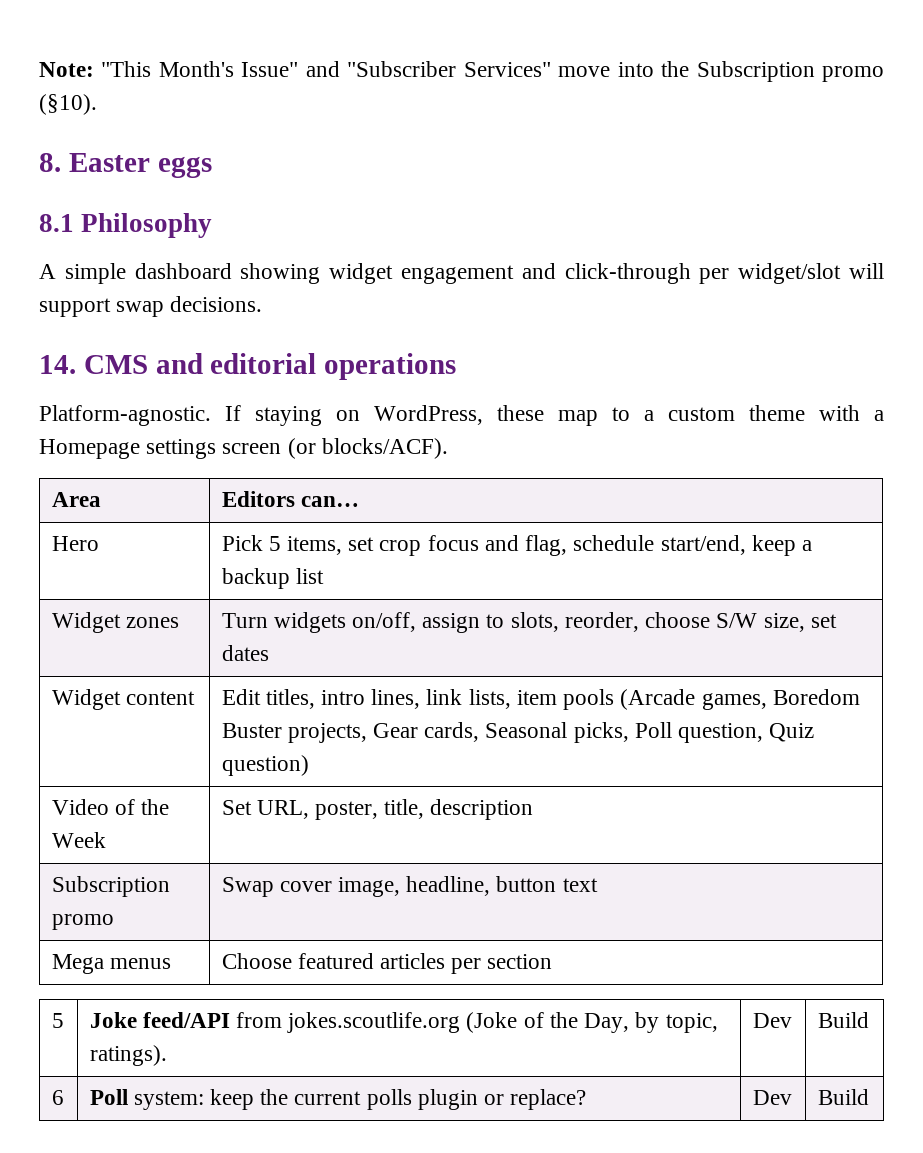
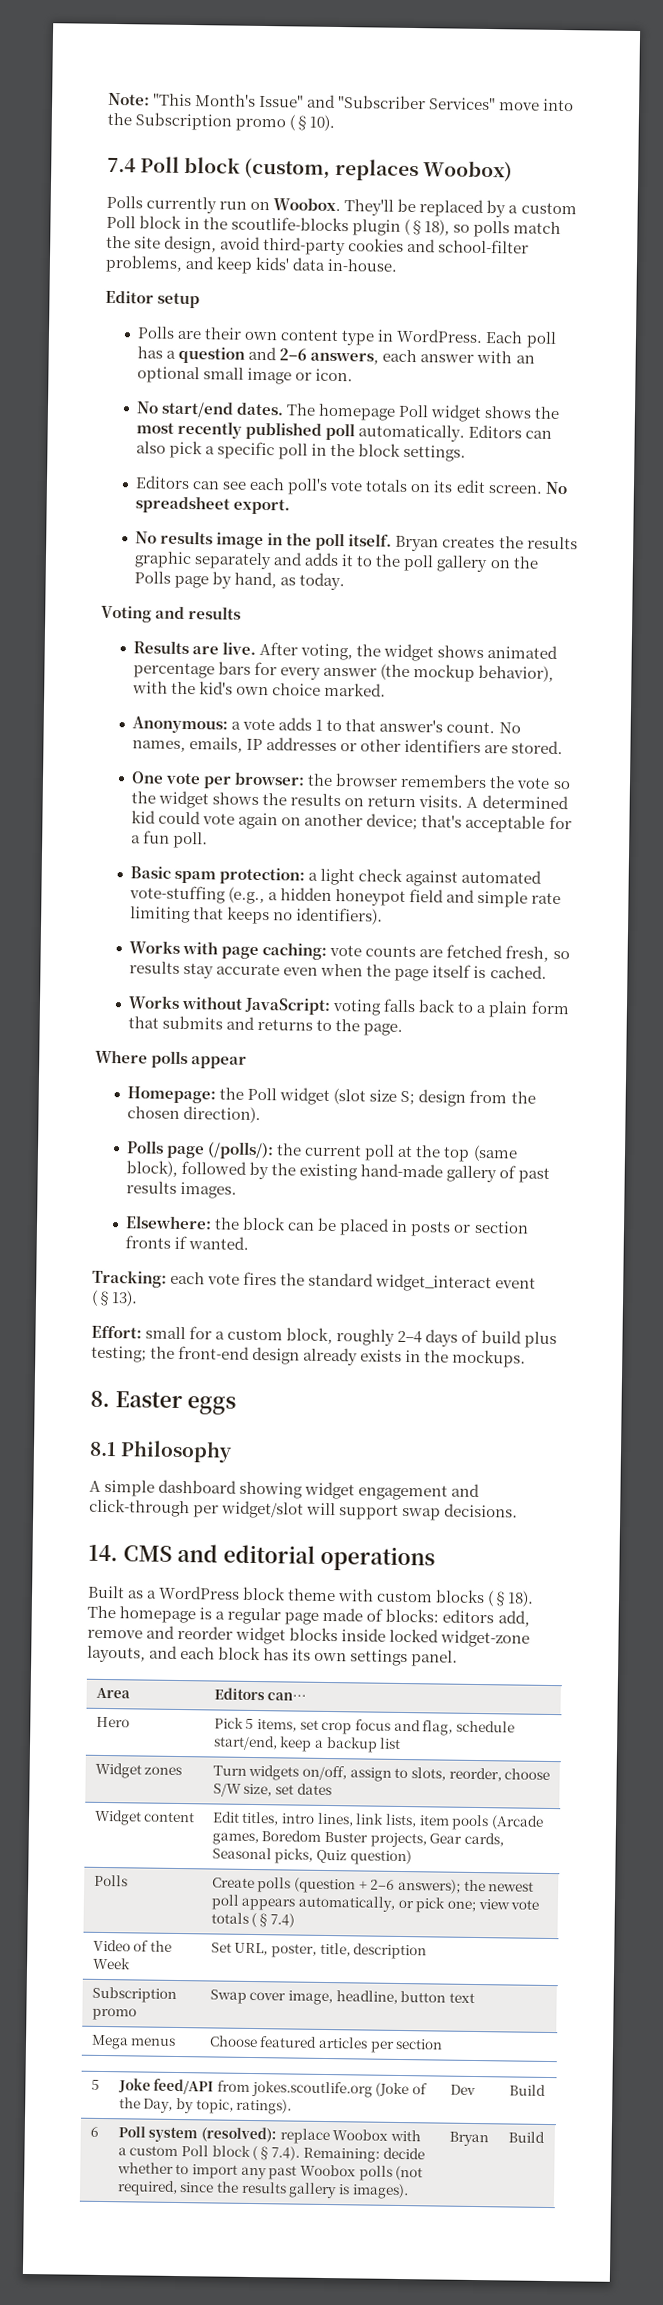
(97, 104) none -> [107,156,513,182] [106,195,577,218] [106,215,562,238] [106,235,530,256] [105,254,399,274] [105,290,201,309] [137,326,557,348] [137,346,535,365] [137,366,354,385] [136,401,561,422] [136,420,553,442] [136,440,467,462] [135,475,568,495] [135,495,291,515] [135,530,578,552] [134,551,539,573] [134,571,346,591] [101,605,242,623] [133,640,559,662] [133,661,555,682] [132,681,387,697] [132,716,521,734] [132,737,564,755] [131,771,571,790] [131,790,569,810] [131,810,572,833] [131,830,209,849] [130,866,543,887] [129,885,562,908] [130,906,384,925] [129,940,570,962] [129,961,547,982] [128,995,570,1018] [128,1015,404,1036] [95,1049,248,1069] [127,1086,536,1107] [127,1106,262,1124] [126,1140,518,1162] [126,1160,551,1183] [126,1181,238,1199] [125,1215,529,1237] [125,1235,250,1250] [92,1269,537,1293] [91,1289,138,1307] [91,1325,557,1349] [91,1345,527,1368] // 7.4 Poll block (custom, replaces Woobox) // Polls currently run on Woobox. They'll be replaced by a custom Poll block in the scoutlife-blocks plugin (§18), so polls match the site design, avoid third-party cookies and school-filter problems, and keep kids' data in-house. // Editor setup // Polls are their own content type in WordPress. Each poll has a question and 2–6 answers, each answer with an optional small image or icon. // No start/end dates. The homepage Poll widget shows the most recently published poll automatically. Editors can also pick a specific poll in the block settings. // Editors can see each poll's vote totals on its edit screen. No spreadsheet export. // No results image in the poll itself. Bryan creates the results graphic separately and adds it to the poll gallery on the Polls page by hand, as today. // Voting and results // Results are live. After voting, the widget shows animated percentage bars for every answer (the mockup behavior), with the kid's own choice marked. // Anonymous: a vote adds 1 to that answer's count. No names, emails, IP addresses or other identifiers are stored. // One vote per browser: the browser remembers the vote so the widget shows the results on return visits. A determined kid could vote again on another device; that's acceptable for a fun poll. // Basic spam protection: a light check against automated vote-stuffing (e.g., a hidden honeypot field and simple rate limiting that keeps no identifiers). // Works with page caching: vote counts are fetched fresh, so results stay accurate even when the page itself is cached. // Works without JavaScript: voting falls back to a plain form that submits and returns to the page. // Where polls appear // Homepage: the Poll widget (slot size S; design from the chosen direction). // Polls page (/polls/): the current poll at the top (same block), followed by the existing hand-made gallery of past results images. // Elsewhere: the block can be placed in posts or section fronts if wanted. // Tracking: each vote fires the standard widget_interact event (§13). // Effort: small for a custom block, roughly 2–4 days of build plus testing; the front-end design already exists in the mockups.
[39,405,884,426] [39,438,448,459] Platform-agnostic. If staying on WordPress, these map to a custom theme with a Homepage settings screen (or blocks/ACF). -> [87,1585,535,1607] [87,1605,530,1627] [87,1625,531,1648] [87,1645,459,1667] Built as a WordPress block theme with custom blocks (§18). The homepage is a regular page made of blocks: editors add, remove and reorder widget blocks inside locked widget-zone layouts, and each block has its own settings panel.
[634,722,764,743] Poll question, -> (314, 1856) none
(309, 765) none -> [93,1874,128,1887] [211,1877,535,1894] [210,1894,540,1913] [210,1912,296,1928] // Polls | Create polls (question + 2–6 answers); the newest poll appears automatically, or pick one; view vote totals (§7.4)
[133,1089,587,1110] [752,1090,792,1105] system: keep the current polls plugin or replace? | Dev -> [148,2126,421,2145] [117,2145,425,2163] [116,2162,424,2181] [116,2180,409,2200] [448,2131,489,2147] system (resolved): replace Woobox with a custom Poll block (§7.4). Remaining: decide whether to import any past Woobox polls (not required, since the results gallery is images). | Bryan

